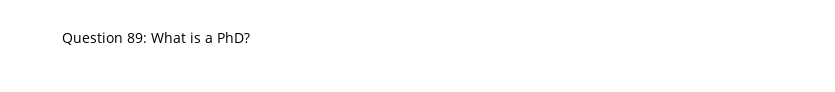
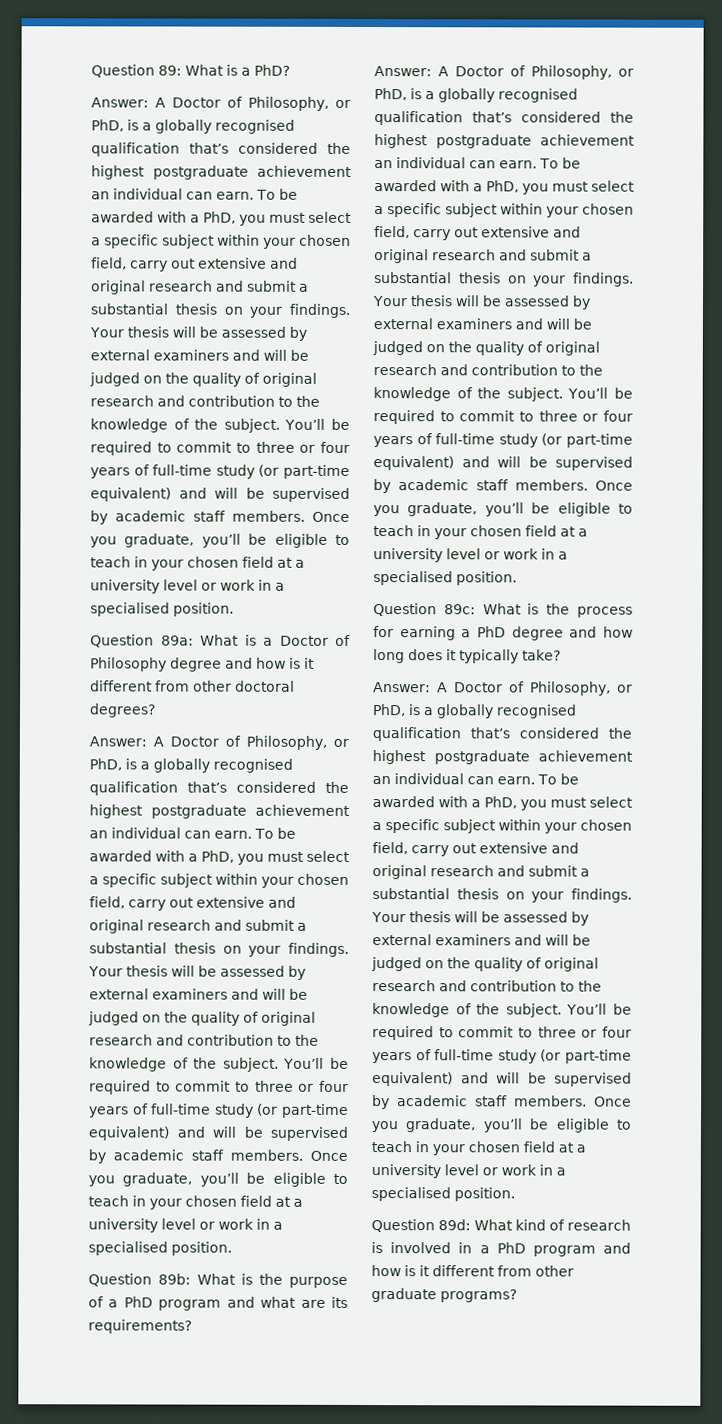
(250, 37) none -> [91,96,351,111] [91,119,295,134] [91,142,351,157] [91,165,352,180] [91,188,298,200] [91,211,352,226] [91,234,351,249] [91,257,298,272] [91,280,309,295] [90,303,350,318] [89,326,307,341] [90,349,309,361] [89,372,317,387] [90,395,320,407] [90,418,350,433] [90,441,350,456] [90,464,350,479] [90,487,350,502] [90,510,350,525] [90,533,350,548] [90,556,305,571] [90,579,285,594] [90,602,234,617] [90,634,351,648] [90,657,315,672] [90,680,295,692] [89,703,156,718] [89,735,349,750] [89,758,293,773] [89,781,349,796] [89,804,350,819] [89,827,296,839] [89,850,350,865] [89,873,349,888] [89,896,296,911] [89,919,307,934] [89,942,349,957] [88,965,306,980] [89,988,308,1000] [88,1011,316,1026] [89,1034,319,1046] [89,1057,349,1072] [89,1080,349,1095] [89,1103,349,1118] [88,1126,348,1141] [88,1149,348,1164] [88,1172,348,1187] [88,1195,303,1210] [88,1218,283,1233] [88,1241,232,1256] [88,1273,348,1288] [88,1296,348,1311] [88,1319,192,1334] [374,65,634,80] [374,88,578,103] [374,111,634,126] [374,134,635,149] [374,157,581,169] [374,180,635,195] [374,203,634,218] [374,226,581,241] [374,249,592,264] [374,272,634,287] [372,295,591,310] [373,318,592,330] [372,341,600,356] [373,364,603,376] [373,387,633,402] [373,410,633,425] [373,433,633,448] [373,456,633,471] [373,479,633,494] [373,502,633,517] [373,525,588,540] [373,548,568,563] [373,571,517,586] [373,603,633,618] [373,626,633,641] [373,649,561,664] [373,681,633,696] [372,704,577,719] [372,727,632,742] [372,750,633,765] [372,773,579,785] [372,796,633,811] [372,819,632,834] [372,842,579,857] [372,865,590,880] [372,888,632,903] [371,911,589,926] [372,934,591,946] [371,957,599,972] [372,980,602,992] [372,1003,632,1018] [372,1026,632,1041] [372,1049,632,1064] [372,1072,632,1087] [372,1095,632,1110] [371,1118,632,1133] [371,1141,586,1156] [371,1164,566,1179] [371,1187,515,1202] [371,1219,631,1233] [371,1242,631,1257] [371,1265,574,1277] [371,1288,517,1303] // Answer: A Doctor of Philosophy, or PhD, is a globally recognised qualification that’s considered the highest postgraduate achievement an individual can earn. To be awarded with a PhD, you must select a specific subject within your chosen field, carry out extensive and original research and submit a substantial thesis on your findings. Your thesis will be assessed by external examiners and will be judged on the quality of original research and contribution to the knowledge of the subject. You’ll be required to commit to three or four years of full-time study (or part-time equivalent) and will be supervised by academic staff members. Once you graduate, you’ll be eligible to teach in your chosen field at a university level or work in a specialised position. // Question 89a: What is a Doctor of Philosophy degree and how is it different from other doctoral degrees? // Answer: A Doctor of Philosophy, or PhD, is a globally recognised qualification that’s considered the highest postgraduate achievement an individual can earn. To be awarded with a PhD, you must select a specific subject within your chosen field, carry out extensive and original research and submit a substantial thesis on your findings. Your thesis will be assessed by external examiners and will be judged on the quality of original research and contribution to the knowledge of the subject. You’ll be required to commit to three or four years of full-time study (or part-time equivalent) and will be supervised by academic staff members. Once you graduate, you’ll be eligible to teach in your chosen field at a university level or work in a specialised position. // Question 89b: What is the purpose of a PhD program and what are its requirements? // Answer: A Doctor of Philosophy, or PhD, is a globally recognised qualification that’s considered the highest postgraduate achievement an individual can earn. To be awarded with a PhD, you must select a specific subject within your chosen field, carry out extensive and original research and submit a substantial thesis on your findings. Your thesis will be assessed by external examiners and will be judged on the quality of original research and contribution to the knowledge of the subject. You’ll be required to commit to three or four years of full-time study (or part-time equivalent) and will be supervised by academic staff members. Once you graduate, you’ll be eligible to teach in your chosen field at a university level or work in a specialised position. // Question 89c: What is the process for earning a PhD degree and how long does it typically take? // Answer: A Doctor of Philosophy, or PhD, is a globally recognised qualification that’s considered the highest postgraduate achievement an individual can earn. To be awarded with a PhD, you must select a specific subject within your chosen field, carry out extensive and original research and submit a substantial thesis on your findings. Your thesis will be assessed by external examiners and will be judged on the quality of original research and contribution to the knowledge of the subject. You’ll be required to commit to three or four years of full-time study (or part-time equivalent) and will be supervised by academic staff members. Once you graduate, you’ll be eligible to teach in your chosen field at a university level or work in a specialised position. // Question 89d: What kind of research is involved in a PhD program and how is it different from other graduate programs?

